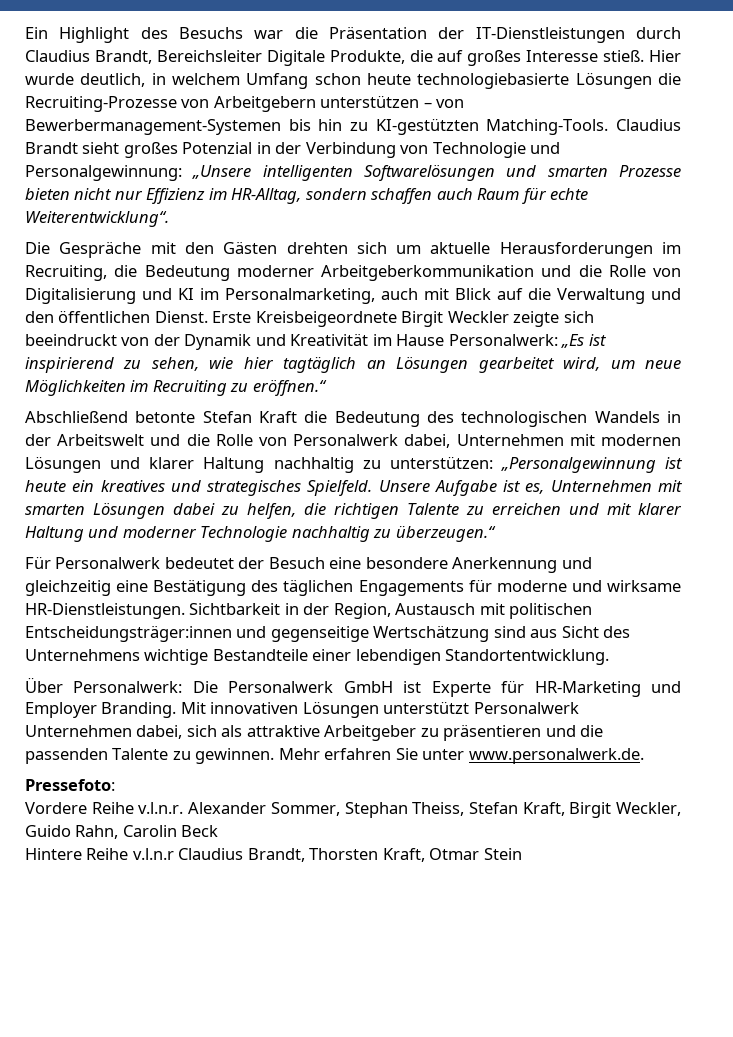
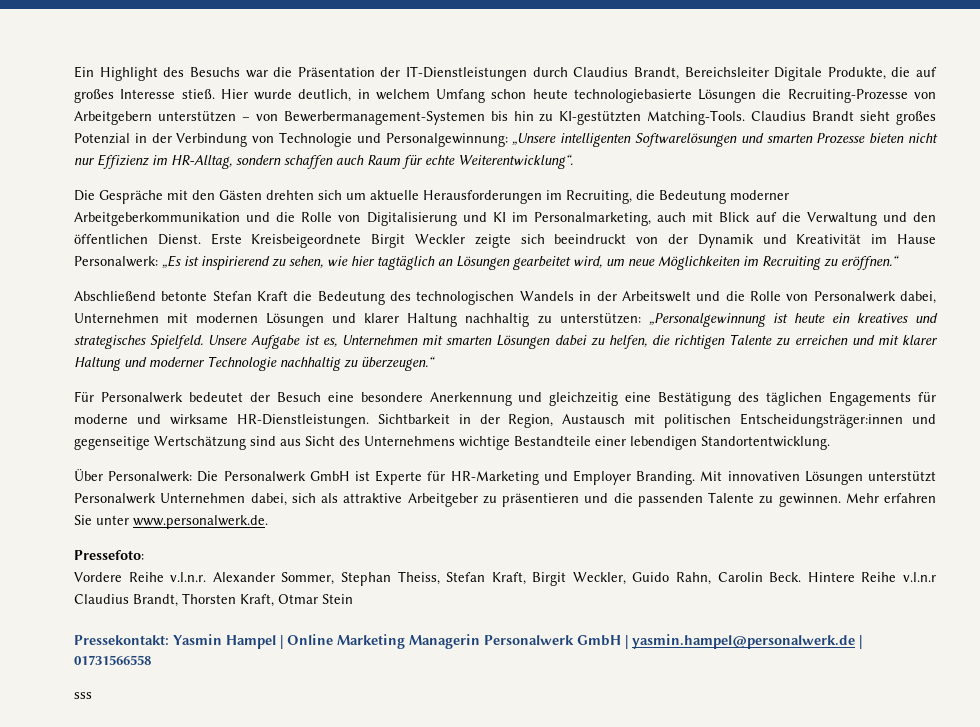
[181,825,219,837] Beck // -> [769,572,802,582] Beck.
(522, 854) none -> [74,634,862,649] [74,655,151,665] [74,692,92,699] // Pressekontakt: Yasmin Hampel | Online Marketing Managerin Personalwerk GmbH | yasmin.hampel@personalwerk.de | 01731566558 // sss

